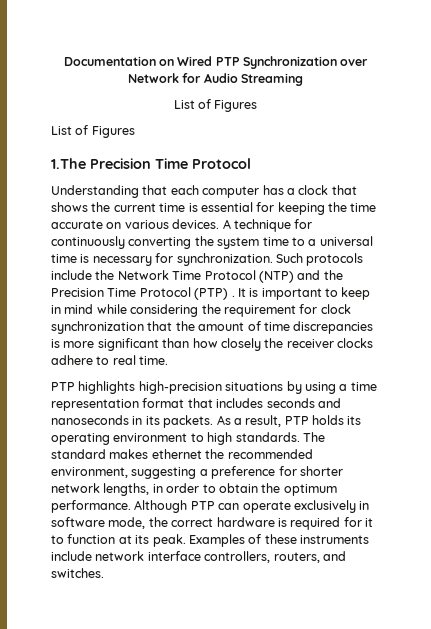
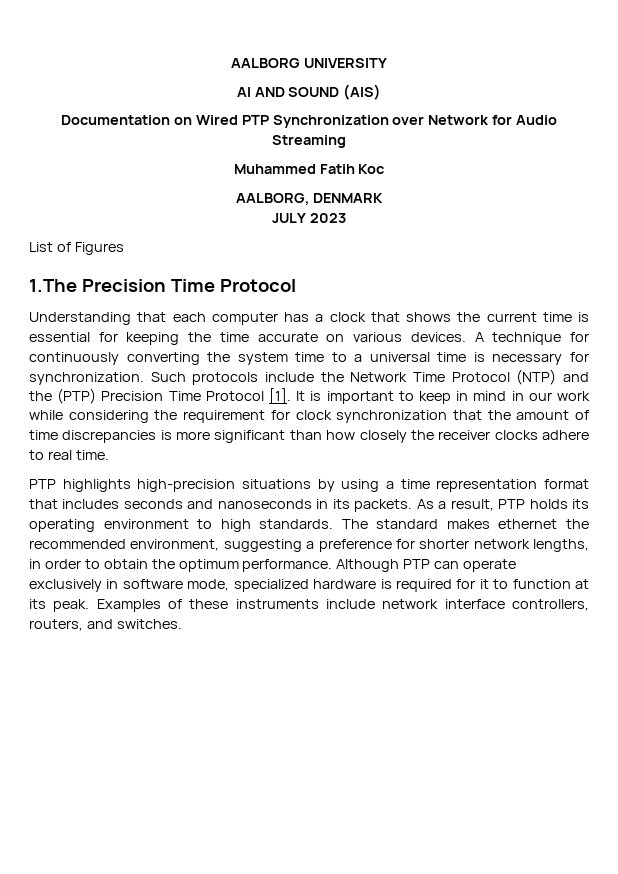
(63, 61) none -> [231,58,387,68] [236,84,382,100] AALBORG UNIVERSITY // AI AND SOUND (AIS) //
[173,99,258,112] List of Figures -> [233,164,385,174] [236,193,383,205] [272,213,346,223] Muhammed Fatih Koc // AALBORG, DENMARK // JULY 2023
[51,287,235,300] Precision Time Protocol (PTP) . -> [57,388,291,404] (PTP) Precision Time Protocol [1].
(94, 309) none -> [511,391,590,401] in our work
[148,517,214,527] the correct -> [233,579,309,592] specialized

